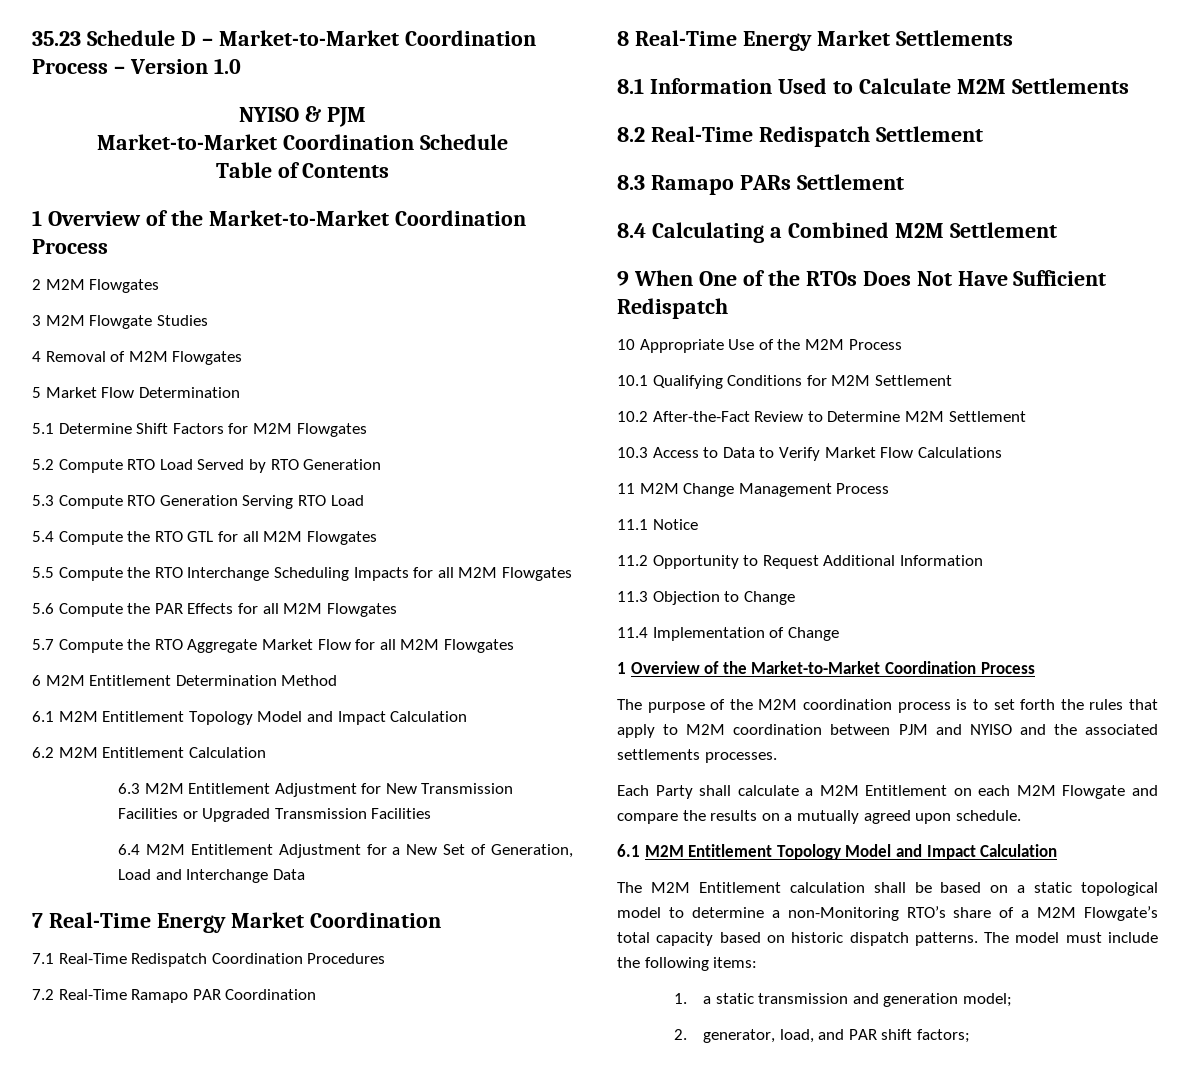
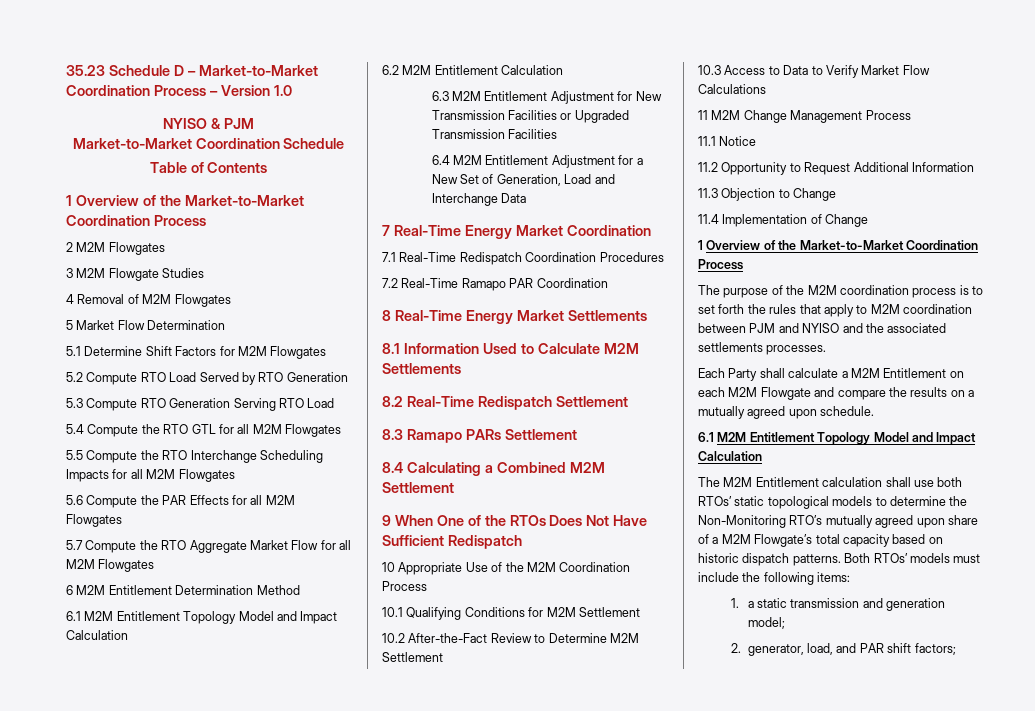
(844, 344) none -> [559,562,631,572] Coordination
[914,882,1026,893] be based on a -> [913,477,963,487] [698,496,732,506] use both RTOs’
[617,907,661,918] model -> [832,496,873,506] models
[771,906,946,921] a non-Monitoring RTO’s -> [949,496,968,506] [698,515,945,528] the Non-Monitoring RTO’s mutually agreed upon
[984,932,1060,943] The model -> [844,553,950,563] Both RTOs’ models

